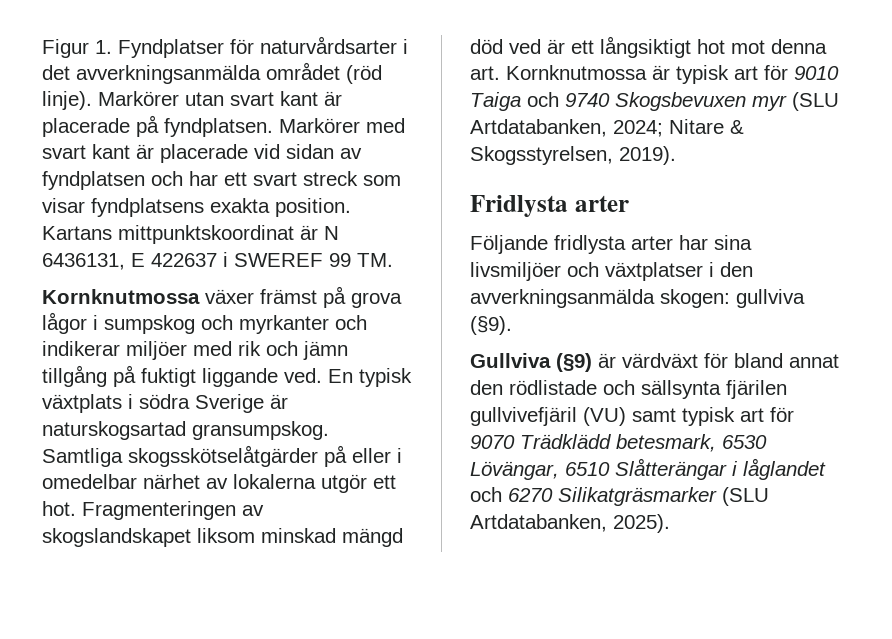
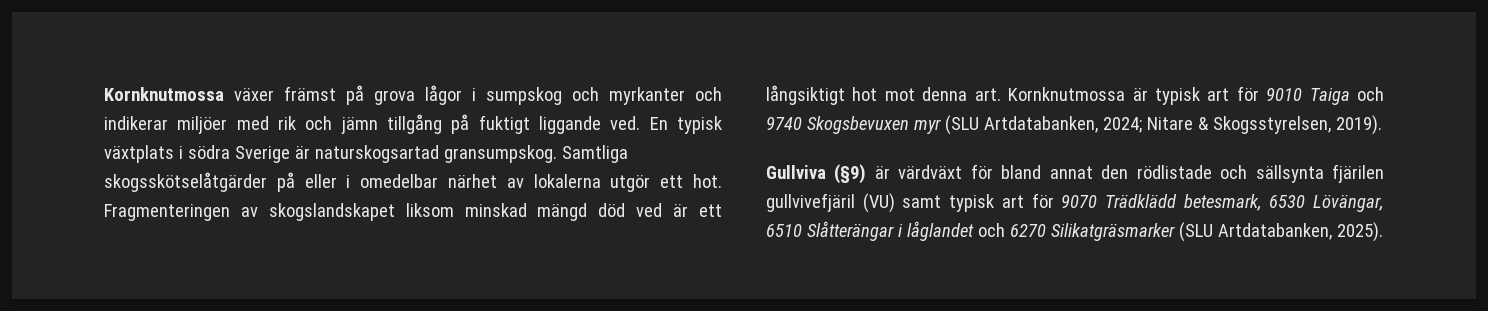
[42,36,408,58] [42,62,382,84] [42,91,342,110] [42,115,405,137] [42,144,362,163] [42,171,401,190] [42,198,351,217] [42,225,339,244] [42,252,393,270] Figur 1. Fyndplatser för naturvårdsarter i det avverkningsanmälda området (röd linje). Markörer utan svart kant är placerade på fyndplatsen. Markörer med svart kant är placerade vid sidan av fyndplatsen och har ett svart streck som visar fyndplatsens exakta position. Kartans mittpunktskoordinat är N 6436131, E 422637 i SWEREF 99 TM. // -> (104, 94) none
[470,195,629,217] [470,235,752,254] [470,262,753,281] [470,289,805,308] [470,316,512,335] // Fridlysta arter // Följande fridlysta arter har sina livsmiljöer och växtplatser i den avverkningsanmälda skogen: gullviva (§9). -> (1382, 125) none

